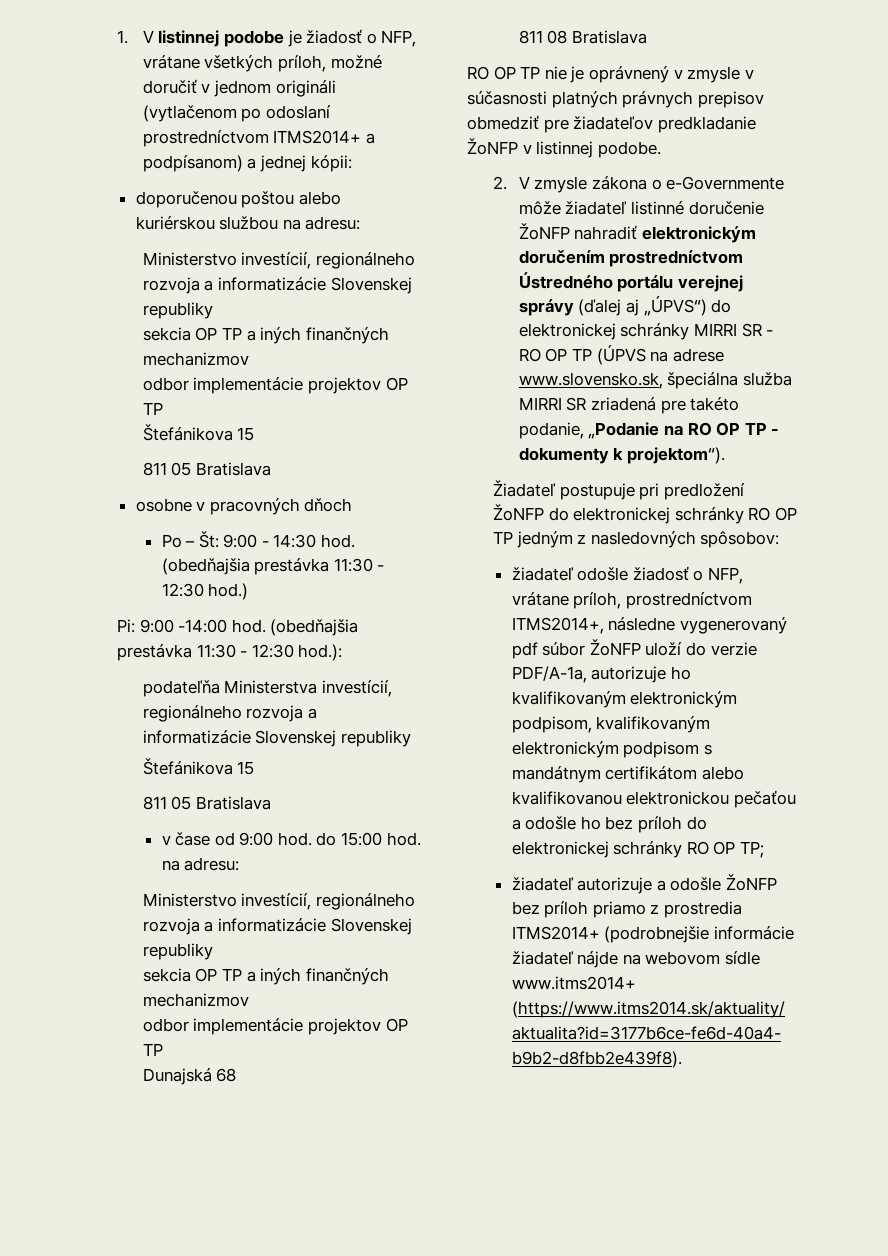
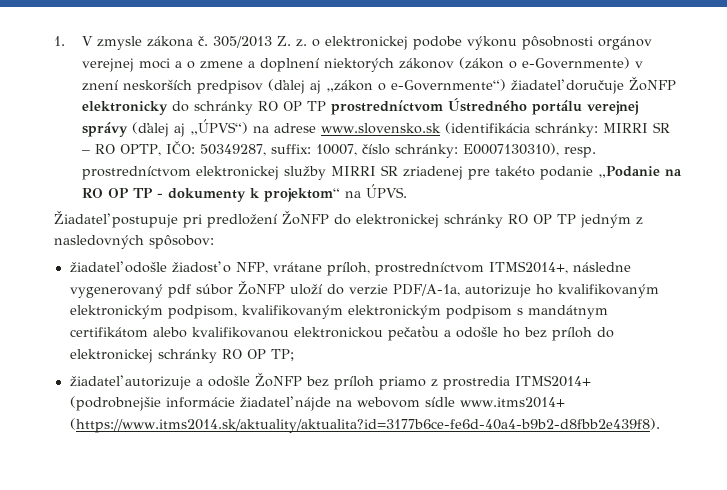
[158,29,417,47] [142,55,382,72] [142,79,336,97] [142,105,331,122] [142,130,375,147] [142,155,352,172] [135,191,341,208] [135,216,361,230] [142,252,415,269] [142,277,412,294] [142,302,213,319] [142,327,389,344] [142,352,249,366] [142,377,408,394] [142,402,163,415] [142,424,255,441] [142,462,271,476] [135,498,353,515] [161,531,356,548] [161,558,385,575] [161,583,249,600] [116,619,359,636] [116,644,343,661] [142,680,392,697] [142,705,317,722] [142,730,411,747] [142,758,255,775] [142,796,271,810] [161,832,421,846] [161,857,240,871] [142,893,415,910] [142,918,412,935] [142,943,213,960] [142,968,389,985] [142,993,249,1007] [142,1018,408,1035] [142,1043,163,1056] [142,1068,237,1085] [518,30,647,44] [467,66,754,83] [467,91,764,108] [467,115,756,133] [467,138,661,158] [492,176,785,193] [518,201,764,215] [518,223,756,243] [518,250,605,264] listinnej podobe je žiadosť o NFP, vrátane všetkých príloh, možné doručiť v jednom origináli (vytlačenom po odoslaní prostredníctvom ITMS2014+ a podpísanom) a jednej kópii: // doporučenou poštou alebo kuriérskou službou na adresu: // Ministerstvo investícií, regionálneho rozvoja a informatizácie Slovenskej republiky // sekcia OP TP a iných finančných mechanizmov // odbor implementácie projektov OP TP // Štefánikova 15 // 811 05 Bratislava // osobne v pracovných dňoch // Po – Št: 9:00 - 14:30 hod. (obedňajšia prestávka 11:30 - 12:30 hod.) // Pi: 9:00 -14:00 hod. (obedňajšia prestávka 11:30 - 12:30 hod.): // podateľňa Ministerstva investícií, regionálneho rozvoja a informatizácie Slovenskej republiky // Štefánikova 15 // 811 05 Bratislava // v čase od 9:00 hod. do 15:00 hod. na adresu: // Ministerstvo investícií, regionálneho rozvoja a informatizácie Slovenskej republiky // sekcia OP TP a iných finančných mechanizmov // odbor implementácie projektov OP TP // Dunajská 68 // 811 08 Bratislava // RO OP TP nie je oprávnený v zmysle v súčasnosti platných právnych prepisov obmedziť pre žiadateľov predkladanie ŽoNFP v listinnej podobe. // 2. V zmysle zákona o e-Governmente môže žiadateľ listinné doručenie ŽoNFP nahradiť elektronickým doručením -> [97,36,653,50] [82,57,644,72] [82,76,677,94] [82,101,327,115] zmysle zákona č. 305/2013 Z. z. o elektronickej podobe výkonu pôsobnosti orgánov verejnej moci a o zmene a doplnení niektorých zákonov (zákon o e-Governmente) v znení neskorších predpisov (ďalej aj „zákon o e-Governmente“) žiadateľ doručuje ŽoNFP elektronicky do schránky RO OP TP
[711,299,732,313] [518,323,774,340] [518,345,724,365] [518,372,792,389] [518,397,656,411] do elektronickej schránky MIRRI SR - RO OP TP (ÚPVS na adrese www.slovensko.sk, špeciálna služba MIRRI SR zriadená -> [253,122,671,137] [82,141,597,158] [82,165,464,180] na adrese www.slovensko.sk (identifikácia schránky: MIRRI SR – RO OPTP, IČO: 50349287, suffix: 10007, číslo schránky: E0007130310), resp. prostredníctvom elektronickej služby MIRRI SR zriadenej
[518,422,584,439] podanie, -> [540,166,594,180] podanie
[626,447,725,464] projektom“). -> [264,184,408,202] projektom“ na ÚPVS.

